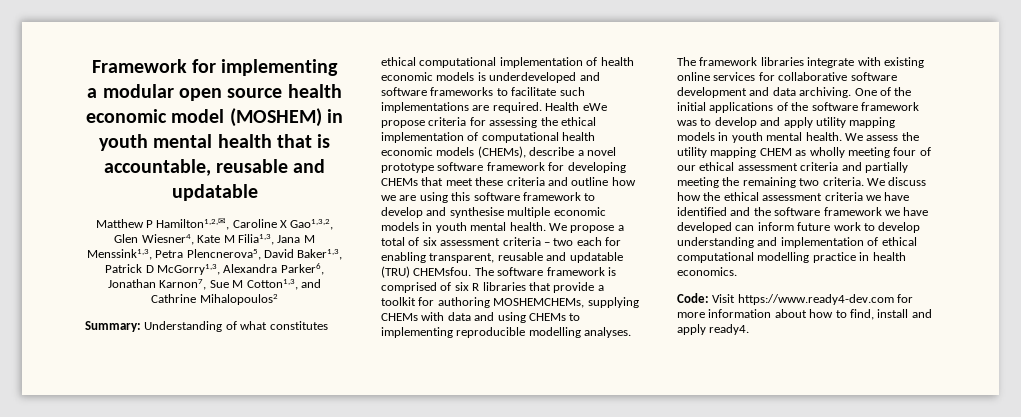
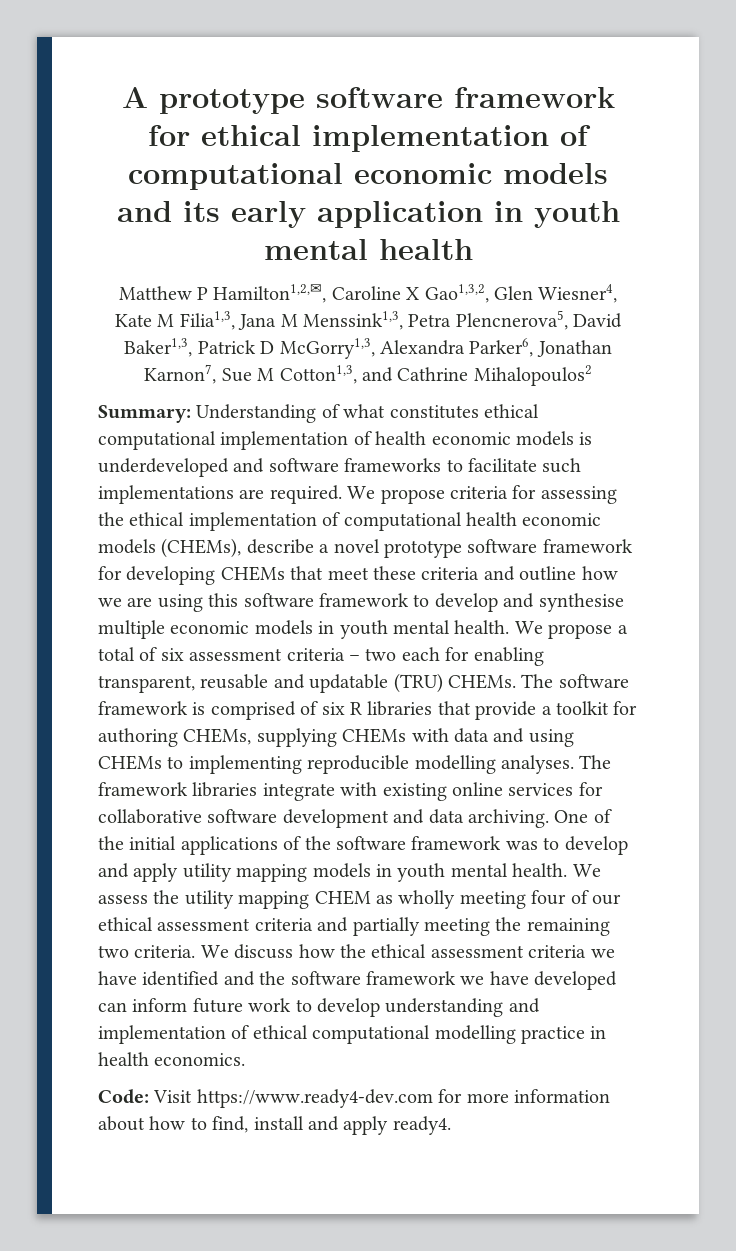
[91,59,339,76] [87,84,342,101] [86,108,343,127] [98,134,331,151] [103,159,326,176] [171,184,258,201] Framework for implementing a modular open source health economic model (MOSHEM) in youth mental health that is accountable, reusable and updatable -> [121,87,615,114] [148,125,591,152] [128,163,608,190] [116,201,620,228] [263,239,473,260] A prototype software framework for ethical implementation of computational economic models and its early application in youth mental health
[545,102,607,111] Health eWe -> [347,486,376,499] We
[413,267,472,276] CHEMsfou. -> [448,674,516,689] CHEMs.
[493,298,585,308] MOSHEMCHEMs, -> [183,728,252,745] CHEMs,

